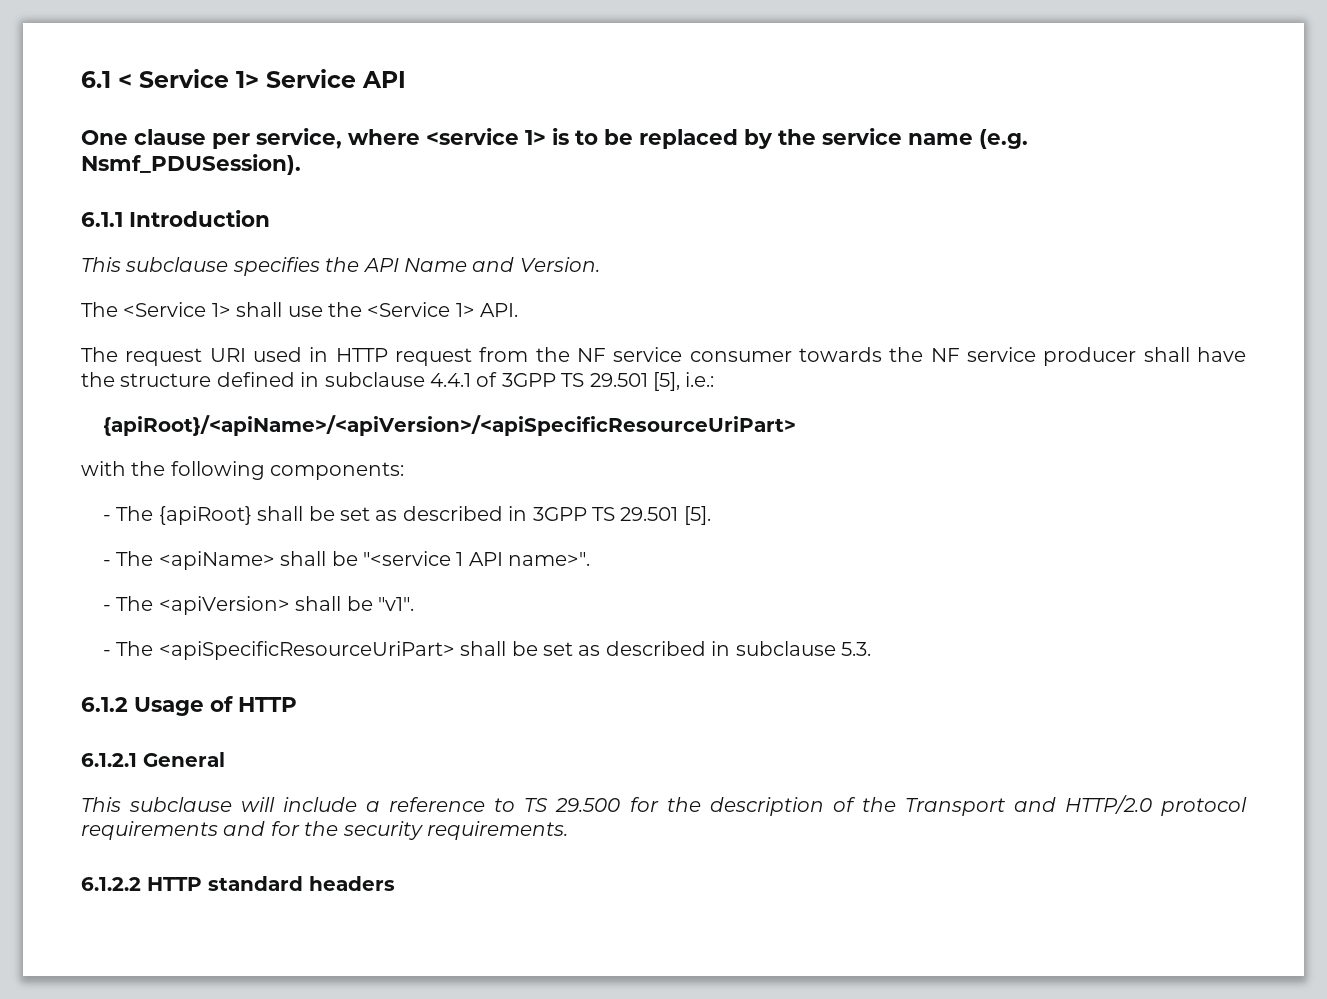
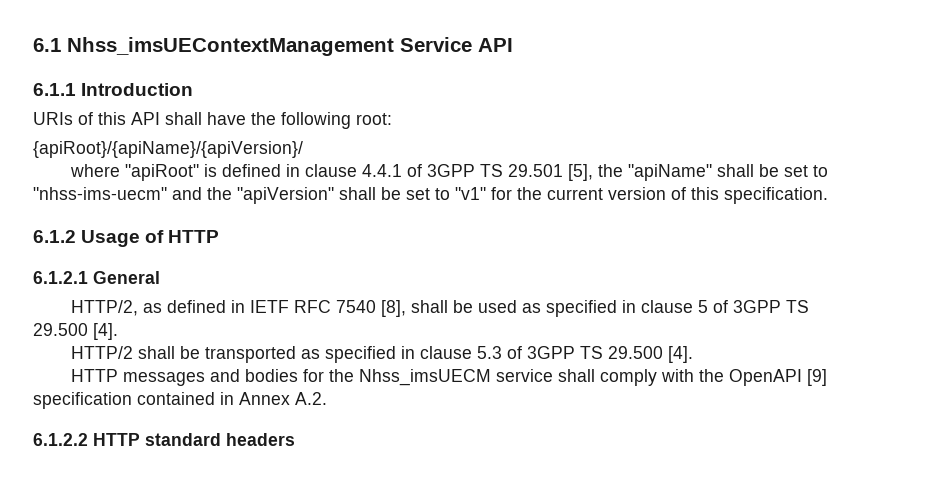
[118,69,259,88] < Service 1> -> [67,37,394,56] Nhss_imsUEContextManagement
[81,128,1028,149] [81,154,301,175] [81,210,270,227] [81,257,600,276] [81,302,519,317] [81,347,1246,366] [81,372,425,387] One clause per service, where <service 1> is to be replaced by the service name (e.g. Nsmf_PDUSession). // 6.1.1 Introduction // This subclause specifies the API Name and Version. // The <Service 1> shall use the <Service 1> API. // The request URI used in HTTP request from the NF service consumer towards the NF service producer shall have the structure defined in subclause -> [33,83,194,96] [33,112,392,129] [33,141,303,158] [70,164,358,181] 6.1.1 Introduction // URIs of this API shall have the following root: // {apiRoot}/{apiName}/{apiVersion}/ // where "apiRoot" is defined in clause
[685,372,715,387] [103,415,797,436] [81,461,405,480] [103,506,711,525] [103,551,591,570] [103,596,415,615] [103,641,872,660] i.e.: // {apiRoot}/<apiName>/<apiVersion>/<apiSpecificResourceUriPart> // with the following components: // - The {apiRoot} shall be set as described in 3GPP TS 29.501 [5]. // - The <apiName> shall be "<service 1 API name>". // - The <apiVersion> shall be "v1". // - The <apiSpecificResourceUriPart> shall be set as described in subclause 5.3. -> [598,164,829,181] [33,187,828,204] the "apiName" shall be set to "nhss-ims-uecm" and the "apiVersion" shall be set to "v1" for the current version of this specification.
[81,795,1247,816] [81,821,568,840] This subclause will include a reference to TS 29.500 for the description of the Transport and HTTP/2.0 protocol requirements and for the security requirements. -> [71,300,810,317] [33,323,118,340] [71,346,694,363] [71,369,828,386] [33,392,327,409] HTTP/2, as defined in IETF RFC 7540 [8], shall be used as specified in clause 5 of 3GPP TS 29.500 [4]. // HTTP/2 shall be transported as specified in clause 5.3 of 3GPP TS 29.500 [4]. // HTTP messages and bodies for the Nhss_imsUECM service shall comply with the OpenAPI [9] specification contained in Annex A.2.

